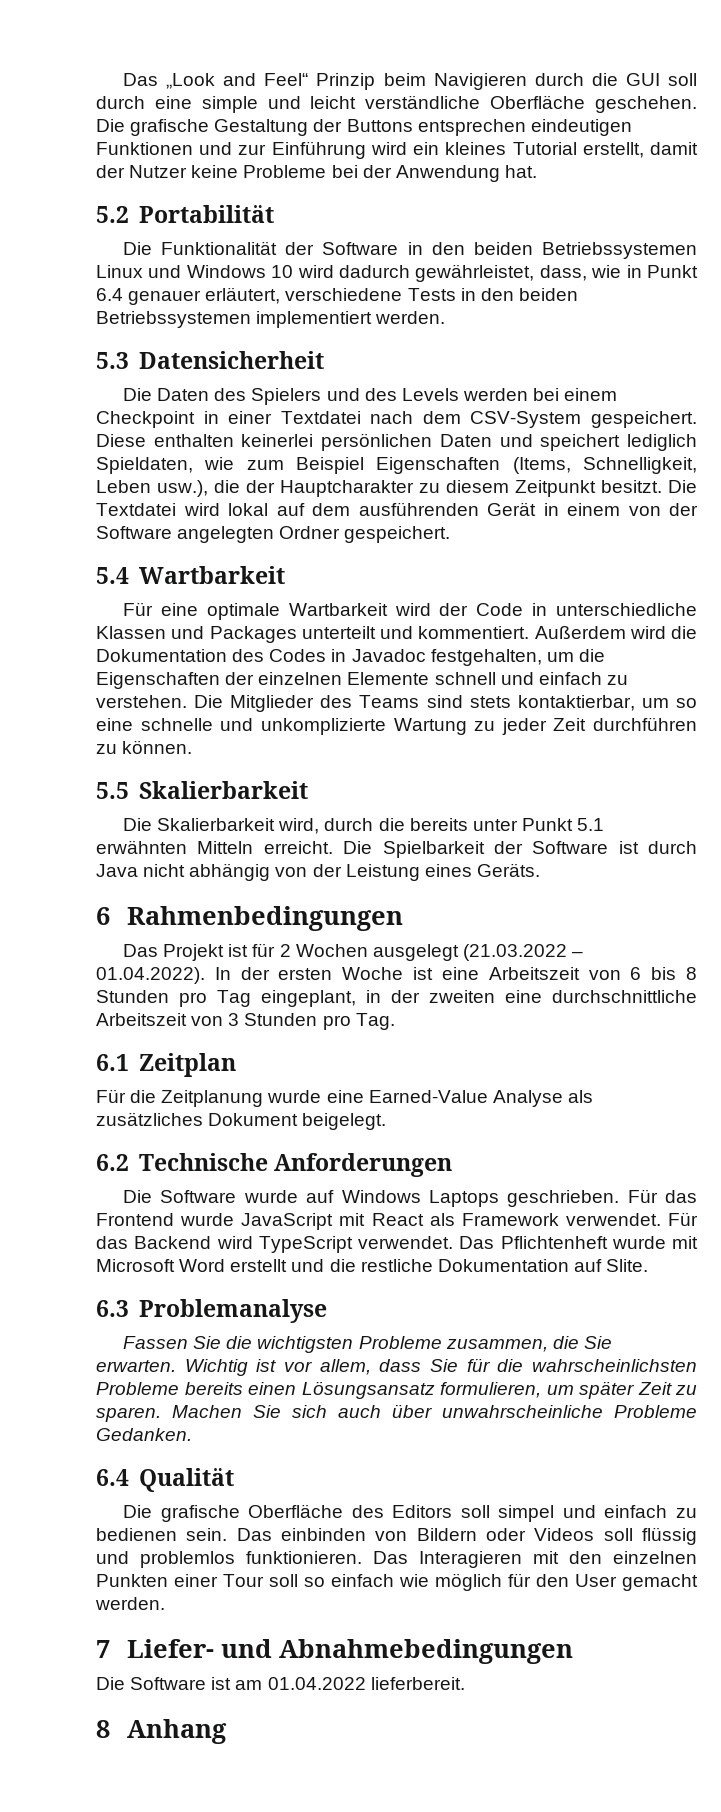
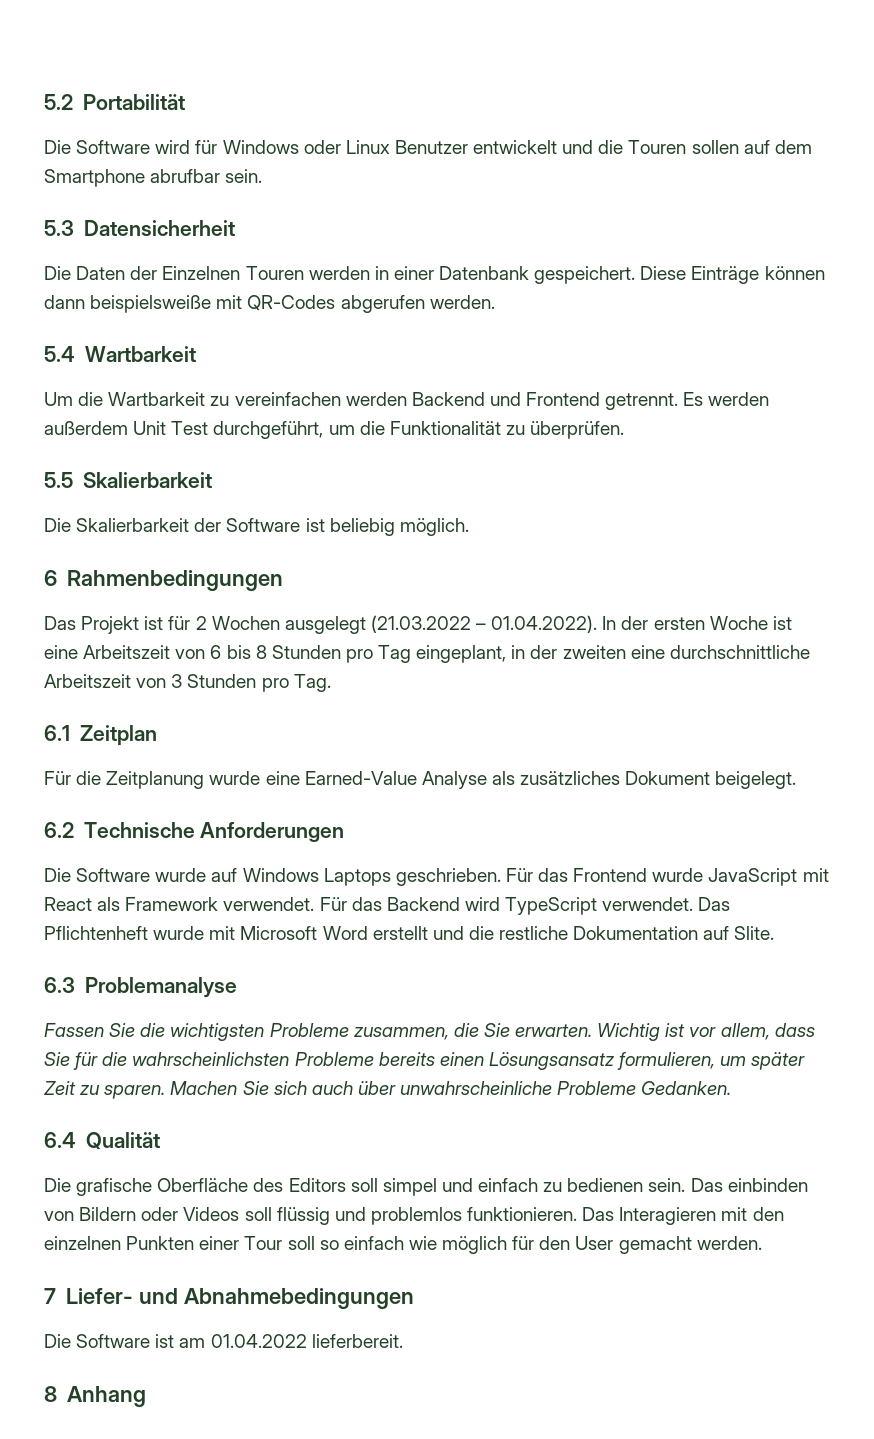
[123,73,698,90] [96,95,698,113] [96,119,632,136] [96,141,698,159] [96,165,537,182] [96,205,274,223] [123,241,698,259] [96,264,698,282] [96,287,578,305] [96,311,446,328] [96,351,324,369] [123,388,618,405] [96,411,697,428] [96,433,697,451] [96,457,697,474] [96,480,697,497] [96,502,698,516] [96,526,451,543] [96,566,285,584] [123,602,698,620] [96,626,697,643] [96,649,605,666] [96,672,628,689] [96,695,698,712] [96,717,697,735] [96,740,193,754] [96,781,308,799] [123,818,605,834] [96,840,697,858] [96,863,540,881] Das „Look and Feel“ Prinzip beim Navigieren durch die GUI soll durch eine simple und leicht verständliche Oberfläche geschehen. Die grafische Gestaltung der Buttons entsprechen eindeutigen Funktionen und zur Einführung wird ein kleines Tutorial erstellt, damit der Nutzer keine Probleme bei der Anwendung hat. // 5.2 Portabilität // Die Funktionalität der Software in den beiden Betriebssystemen Linux und Windows 10 wird dadurch gewährleistet, dass, wie in Punkt 6.4 genauer erläutert, verschiedene Tests in den beiden Betriebssystemen implementiert werden. // 5.3 Datensicherheit // Die Daten des Spielers und des Levels werden bei einem Checkpoint in einer Textdatei nach dem CSV-System gespeichert. Diese enthalten keinerlei persönlichen Daten und speichert lediglich Spieldaten, wie zum Beispiel Eigenschaften (Items, Schnelligkeit, Leben usw.), die der Hauptcharakter zu diesem Zeitpunkt besitzt. Die Textdatei wird lokal auf dem ausführenden Gerät in einem von der Software angelegten Ordner gespeichert. // 5.4 Wartbarkeit // Für eine optimale Wartbarkeit wird der Code in unterschiedliche Klassen und Packages unterteilt und kommentiert. Außerdem wird die Dokumentation des Codes in Javadoc festgehalten, um die Eigenschaften der einzelnen Elemente schnell und einfach zu verstehen. Die Mitglieder des Teams sind stets kontaktierbar, um so eine schnelle und unkomplizierte Wartung zu jeder Zeit durchführen zu können. // 5.5 Skalierbarkeit // Die Skalierbarkeit wird, durch die bereits unter Punkt 5.1 erwähnten Mitteln erreicht. Die Spielbarkeit der Software ist durch Java nicht abhängig von der Leistung eines Geräts. -> [44,94,185,110] [44,140,812,154] [44,169,263,187] [44,220,235,236] [44,266,825,284] [44,295,495,313] [44,346,196,362] [44,392,770,410] [44,421,625,439] [44,472,212,488] [44,518,469,536] 5.2 Portabilität // Die Software wird für Windows oder Linux Benutzer entwickelt und die Touren sollen auf dem Smartphone abrufbar sein. // 5.3 Datensicherheit // Die Daten der Einzelnen Touren werden in einer Datenbank gespeichert. Diese Einträge können dann beispielsweiße mit QR-Codes abgerufen werden. // 5.4 Wartbarkeit // Um die Wartbarkeit zu vereinfachen werden Backend und Frontend getrennt. Es werden außerdem Unit Test durchgeführt, um die Funktionalität zu überprüfen. // 5.5 Skalierbarkeit // Die Skalierbarkeit der Software ist beliebig möglich.

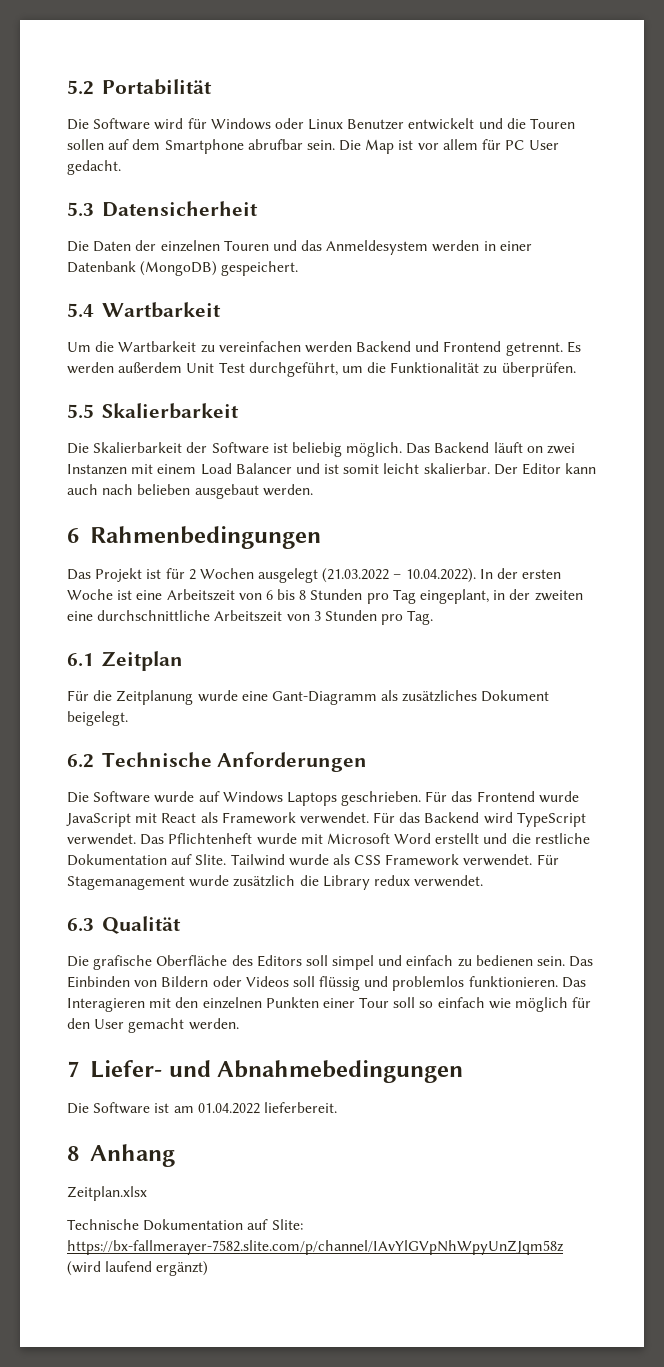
(263, 176) none -> [339,139,560,154] [67,160,121,175] Die Map ist vor allem für PC User gedacht.
[162,266,304,280] Einzelnen Touren -> [160,240,429,255] einzelnen Touren und das Anmeldesystem
(530, 273) none -> [140,261,218,276] (MongoDB)
[640,266,825,284] [44,295,495,313] Diese Einträge können dann beispielsweiße mit QR-Codes abgerufen werden. -> (299, 268) none
(469, 527) none -> [406,442,576,454] [67,463,597,475] [67,484,313,499] Das Backend läuft on zwei Instanzen mit einem Load Balancer und ist somit leicht skalierbar. Der Editor kann auch nach belieben ausgebaut werden.
[491,615,598,633] 01.04.2022). -> [405,568,476,583] 10.04.2022).
[304,771,487,789] Earned-Value Analyse -> [271,691,377,705] Gant-Diagramm
[44,977,237,998] [44,1023,815,1041] [44,1052,806,1070] [44,1081,732,1099] [44,1132,76,1148] // 6.3 Problemanalyse // Fassen Sie die wichtigsten Probleme zusammen, die Sie erwarten. Wichtig ist vor allem, dass Sie für die wahrscheinlichsten Probleme bereits einen Lösungsansatz formulieren, um später Zeit zu sparen. Machen Sie sich auch über unwahrscheinliche Probleme Gedanken. // 6.4 -> [230,854,559,866] [67,875,484,890] [67,918,94,931] Tailwind wurde als CSS Framework verwendet. Für Stagemanagement wurde zusätzlich die Library redux verwendet. // 6.3
[727,1178,808,1192] einbinden -> [67,976,130,988] Einbinden
(146, 1396) none -> [67,1186,147,1201] [67,1219,303,1231] [67,1240,564,1255] [67,1261,209,1276] // Zeitplan.xlsx // Technische Dokumentation auf Slite: https://bx-fallmerayer-7582.slite.com/p/channel/IAvYlGVpNhWpyUnZJqm58z (wird laufend ergänzt)

